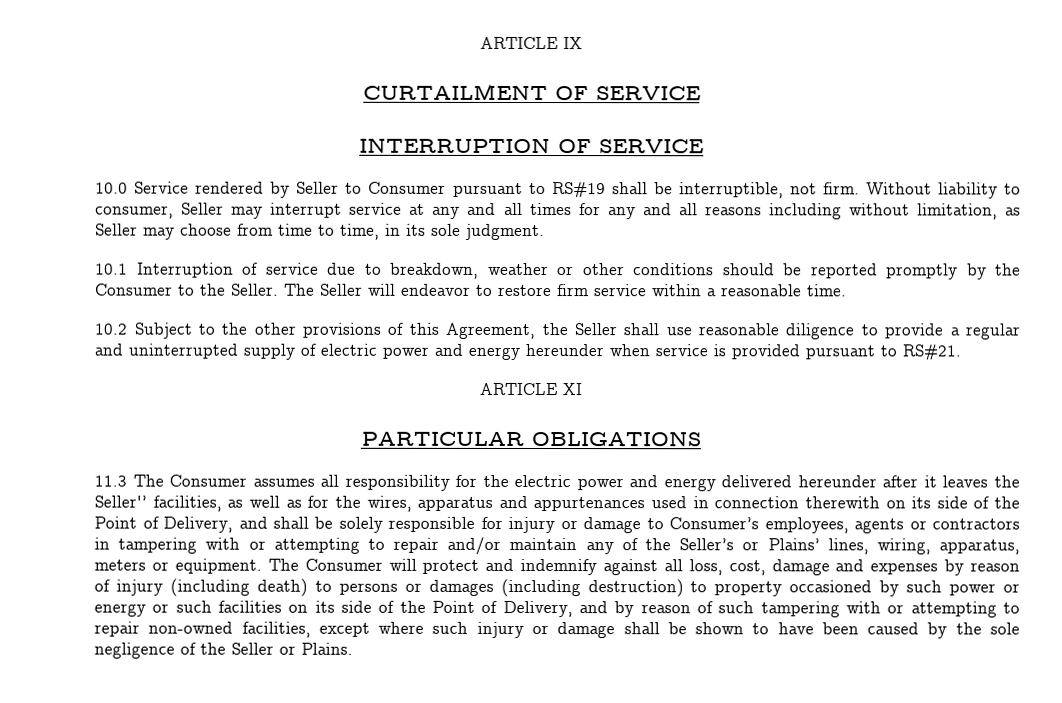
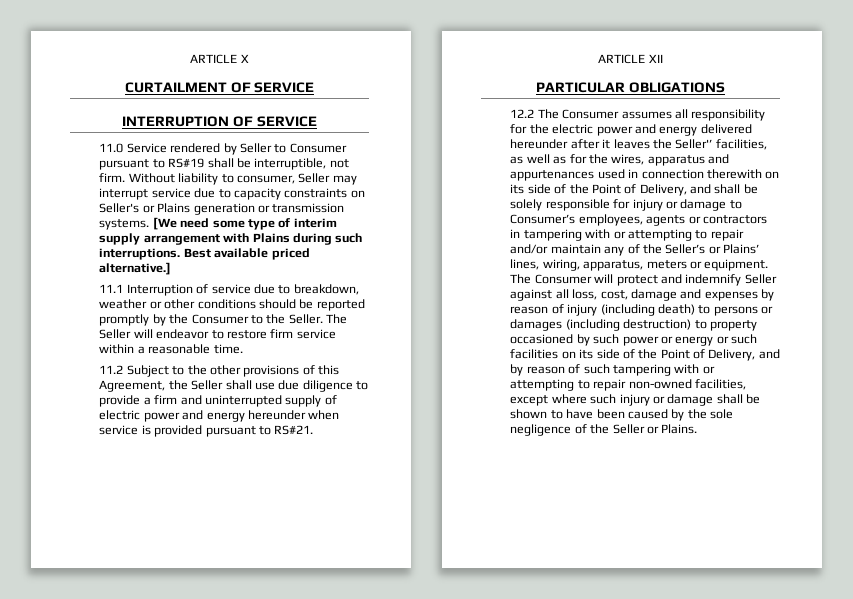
[480,36,583,50] ARTICLE IX -> [190,54,249,64] ARTICLE X
[95,182,129,194] 10.0 -> [99,143,124,153] 11.0
[409,202,1021,220] [95,223,546,241] [95,263,129,275] at any and all times for any and all reasons including without limitation, as Seller may choose from time to time, in its sole judgment. // 10.1 -> [194,188,365,200] [99,203,345,215] [99,217,337,230] [99,233,363,245] [99,248,310,260] [99,262,172,275] [99,284,124,293] due to capacity constraints on Seller's or Plains generation or transmission systems. [We need some type of interim supply arrangement with Plains during such interruptions. Best available priced alternative.] // 11.1
[95,323,129,335] 10.2 -> [99,365,124,374] 11.2
[699,323,781,336] reasonable -> [278,380,300,390] due
[966,323,1022,340] regular -> [154,395,178,404] firm
[562,383,582,396] XI -> [648,54,663,63] XII
[94,475,128,487] 11.3 -> [510,109,535,118] 12.2
(598, 567) none -> [744,274,777,284] Seller

